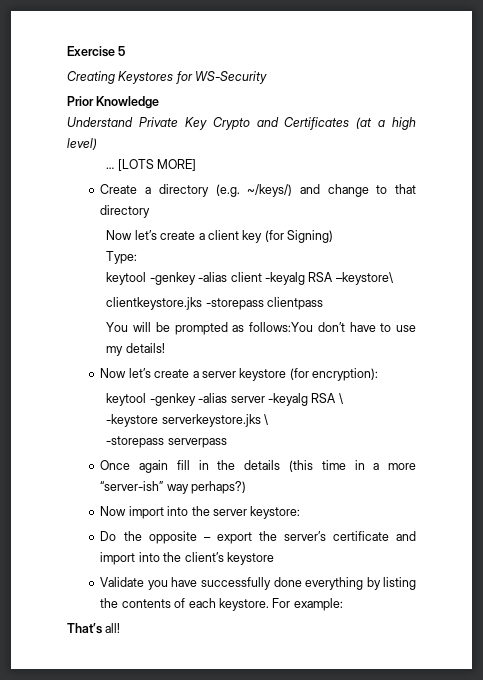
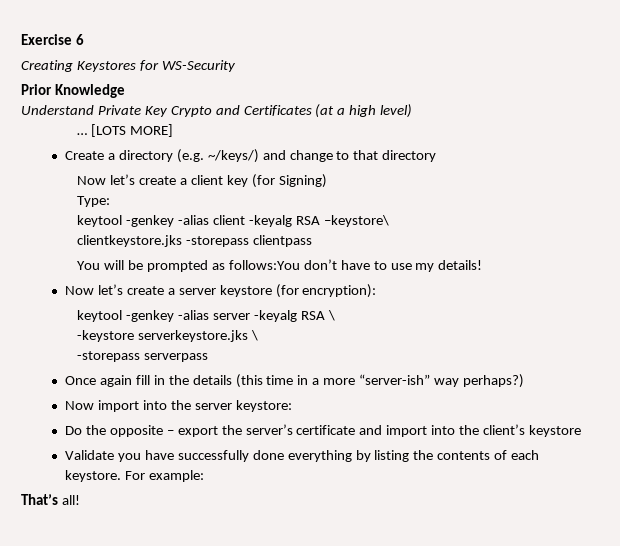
[118,46,126,56] 5 -> [75,34,84,45] 6

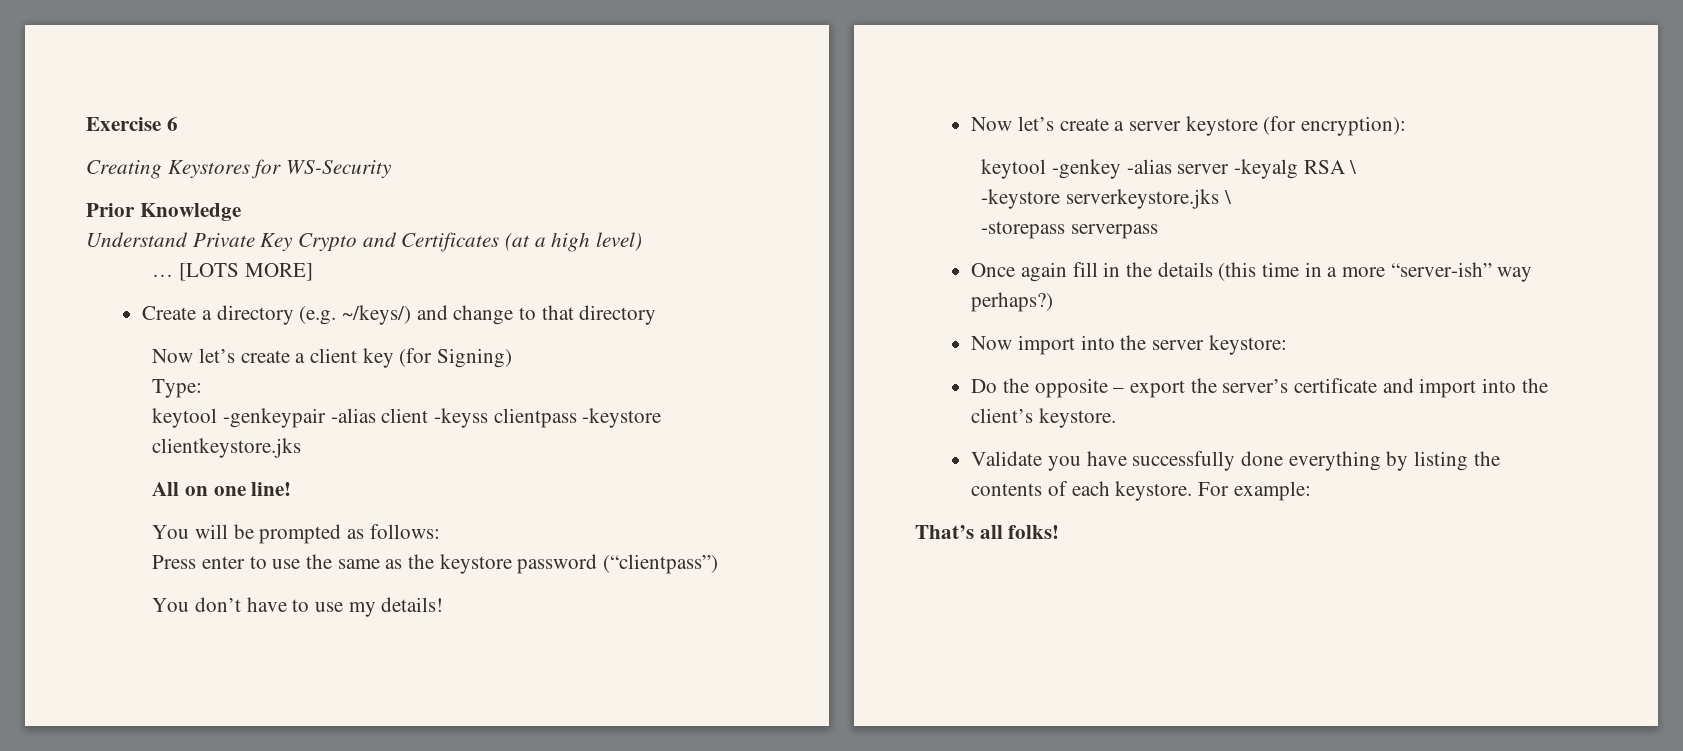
[126,215,175,227] -genkey -> [222,408,326,428] -genkeypair
[248,215,389,227] [77,235,313,247] -keyalg RSA –keystore\ // clientkeystore.jks -storepass clientpass -> [433,408,662,428] [152,438,302,458] [152,482,292,496] -keyss clientpass -keystore clientkeystore.jks // All on one line!
[228,260,300,270] follows:You -> [369,524,440,539] [152,554,718,574] [152,598,190,612] follows: // Press enter to use the same as the keystore password (“clientpass”) // You
[528,425,581,437] keystore -> [1038,408,1116,428] keystore.
[61,495,80,505] all! -> [979,525,1060,539] all folks!

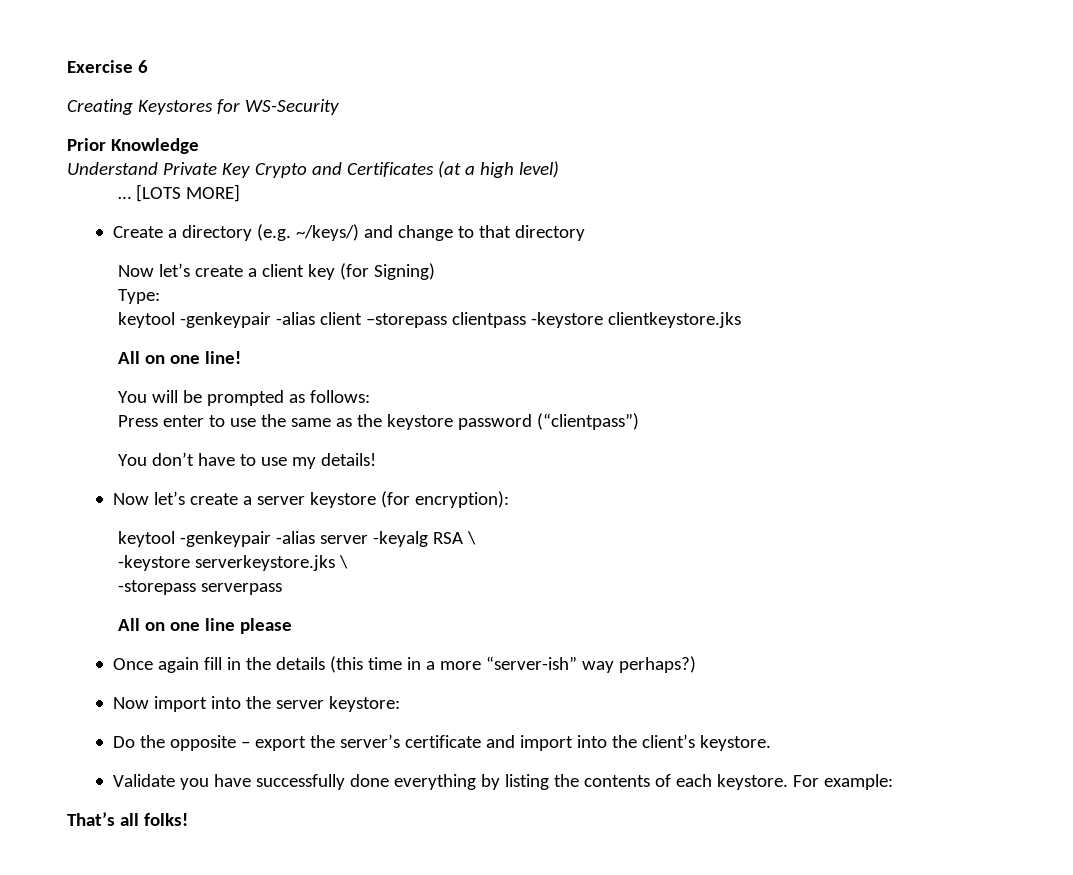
[433,408,488,428] -keyss -> [366,313,448,328] –storepass
[1051,159,1121,179] -genkey -> [180,531,272,547] -genkeypair
(1158, 231) none -> [118,618,293,634] // All on one line please

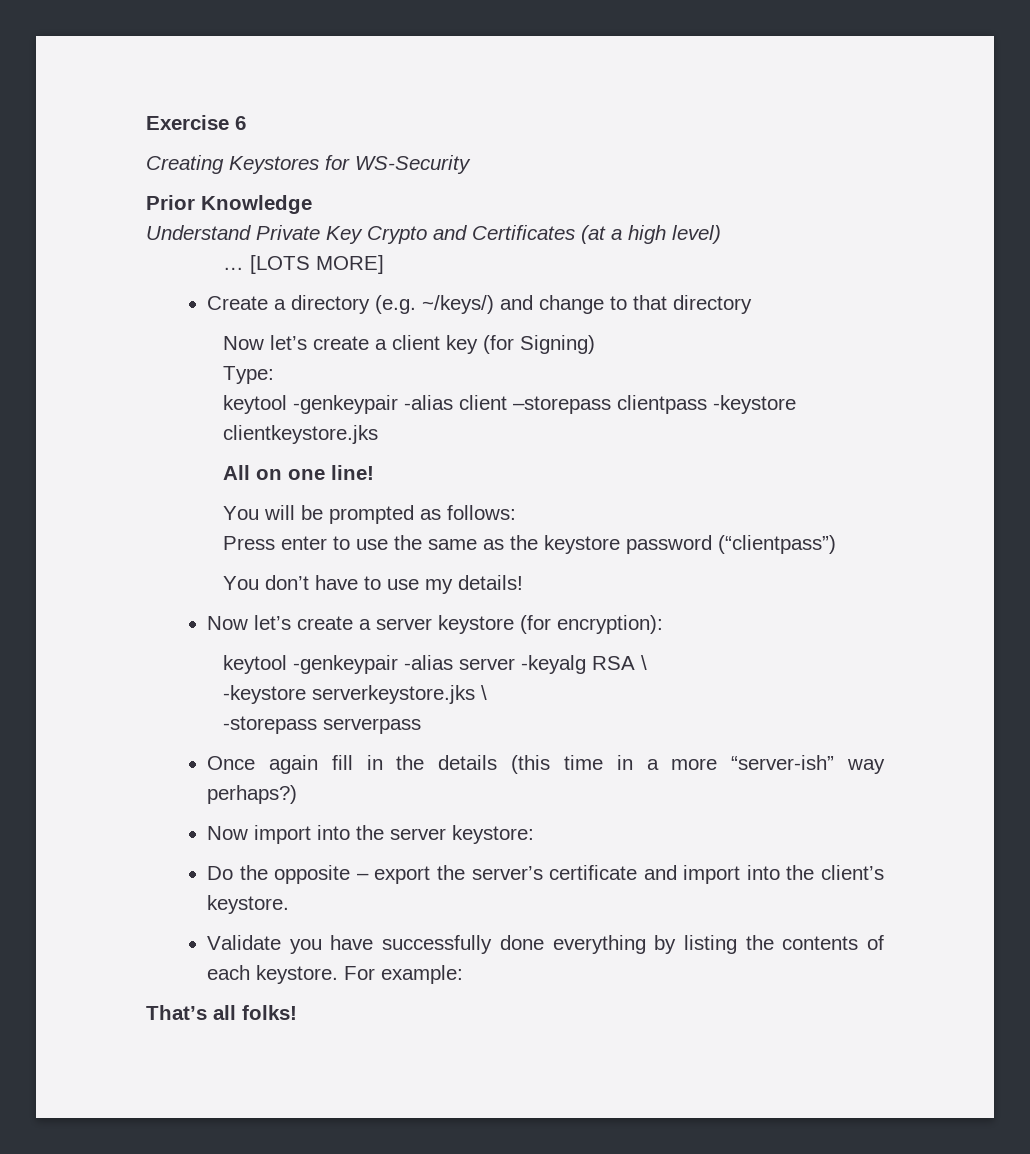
[118,618,293,634] // All on one line please -> (421, 726) none

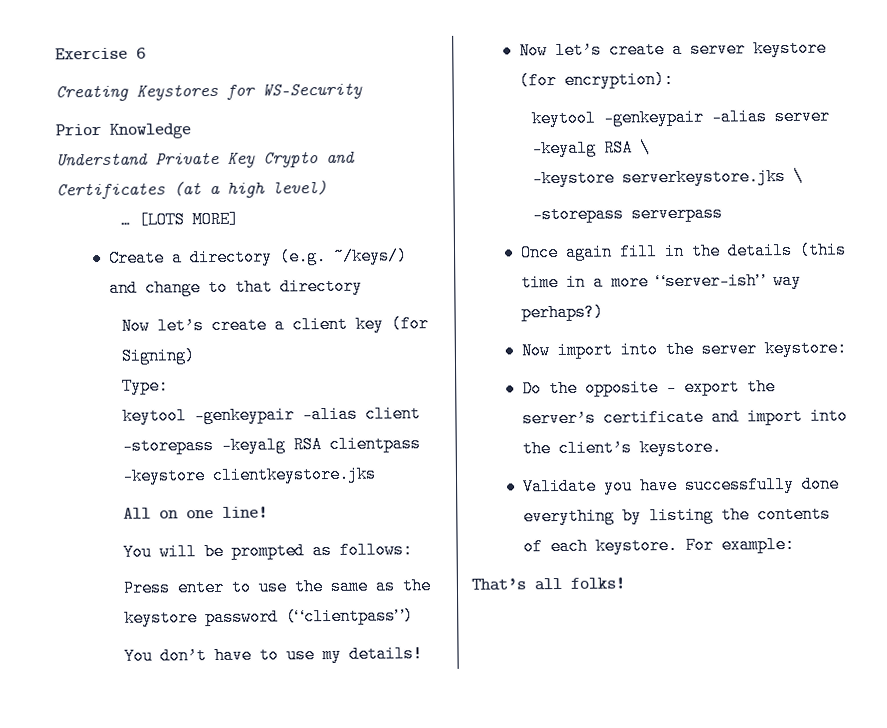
(611, 405) none -> [221,436,323,454] –keyalg RSA

